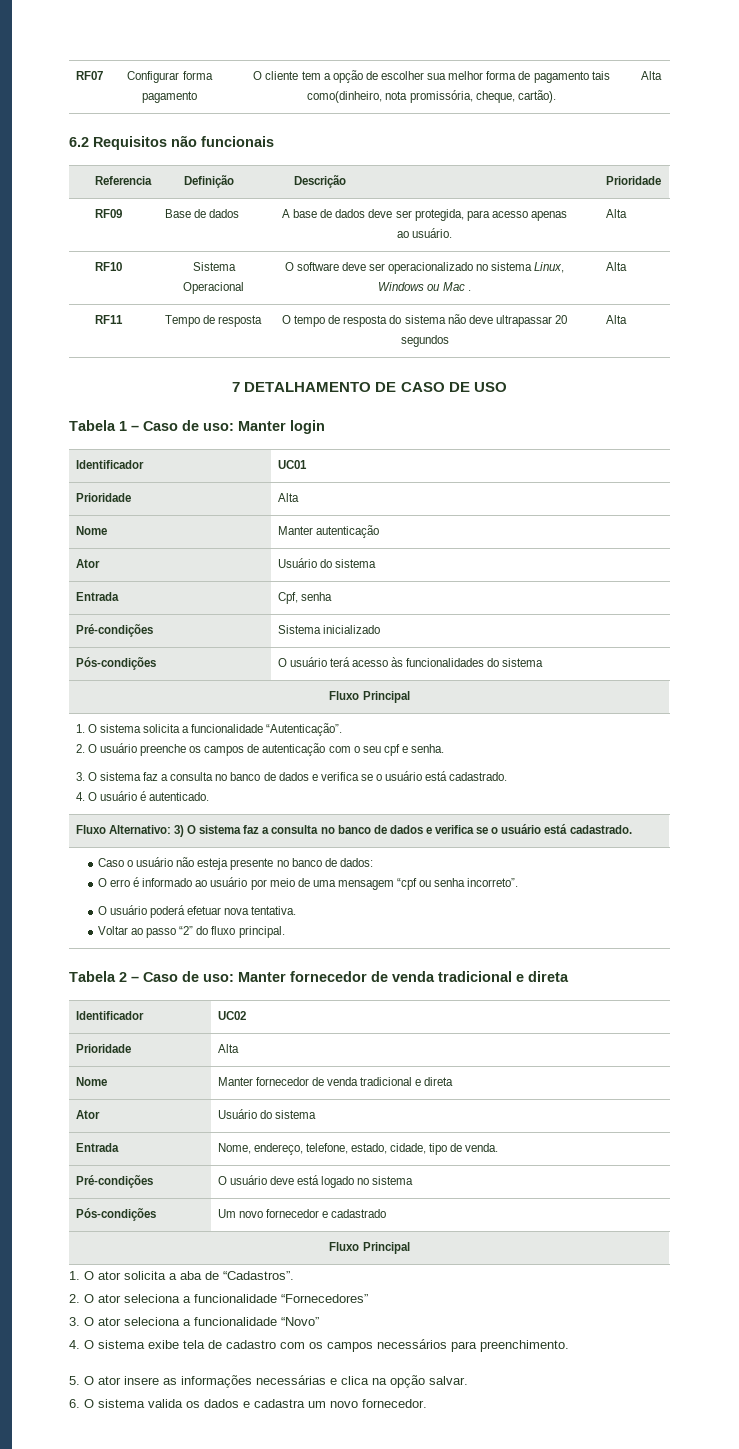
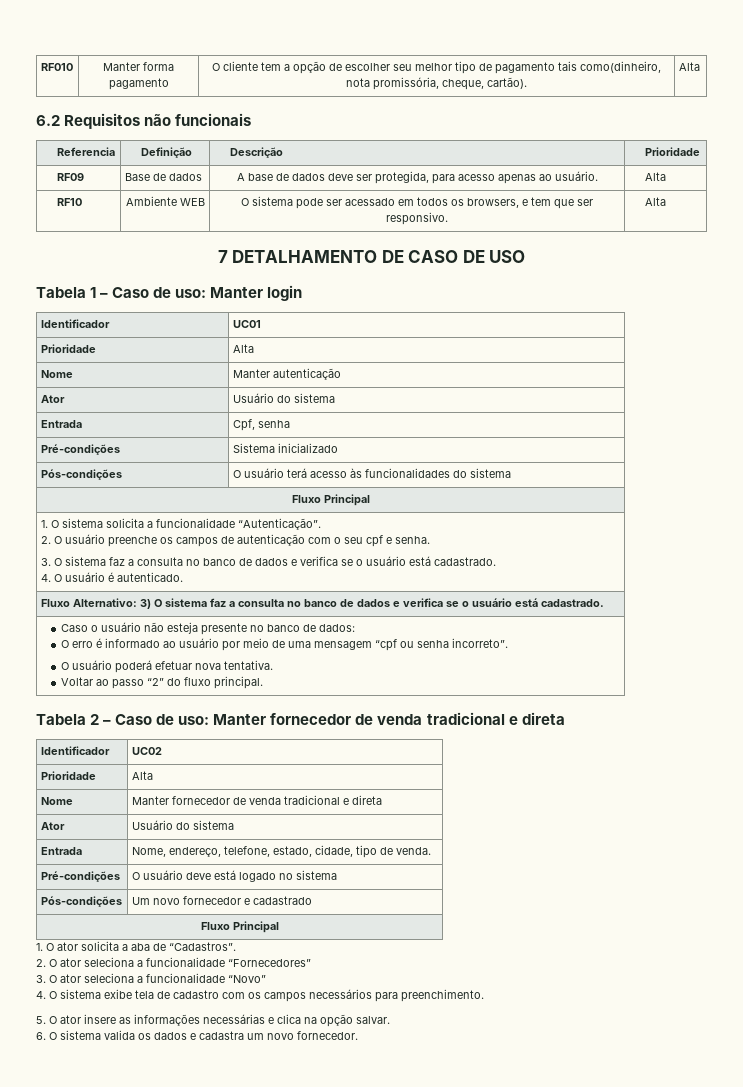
[75,71,103,80] [127,71,180,83] RF07 | Configurar -> [40,63,73,71] [103,62,140,71] RF010 | Manter
[427,71,517,80] sua melhor forma -> [393,61,476,74] seu melhor tipo
[192,262,236,271] [183,282,244,294] [284,262,565,274] [378,282,471,291] [605,262,627,271] [94,315,123,324] [164,315,262,327] [282,314,567,327] [400,335,449,347] Sistema Operacional | O software deve ser operacionalizado no sistema Linux, Windows ou Mac . | Alta // RF11 | Tempo de resposta | O tempo de resposta do sistema não deve ultrapassar 20 segundos -> [125,196,205,206] [241,196,593,209] [386,212,448,225] Ambiente WEB | O sistema pode ser acessado em todos os browsers, e tem que ser responsivo.

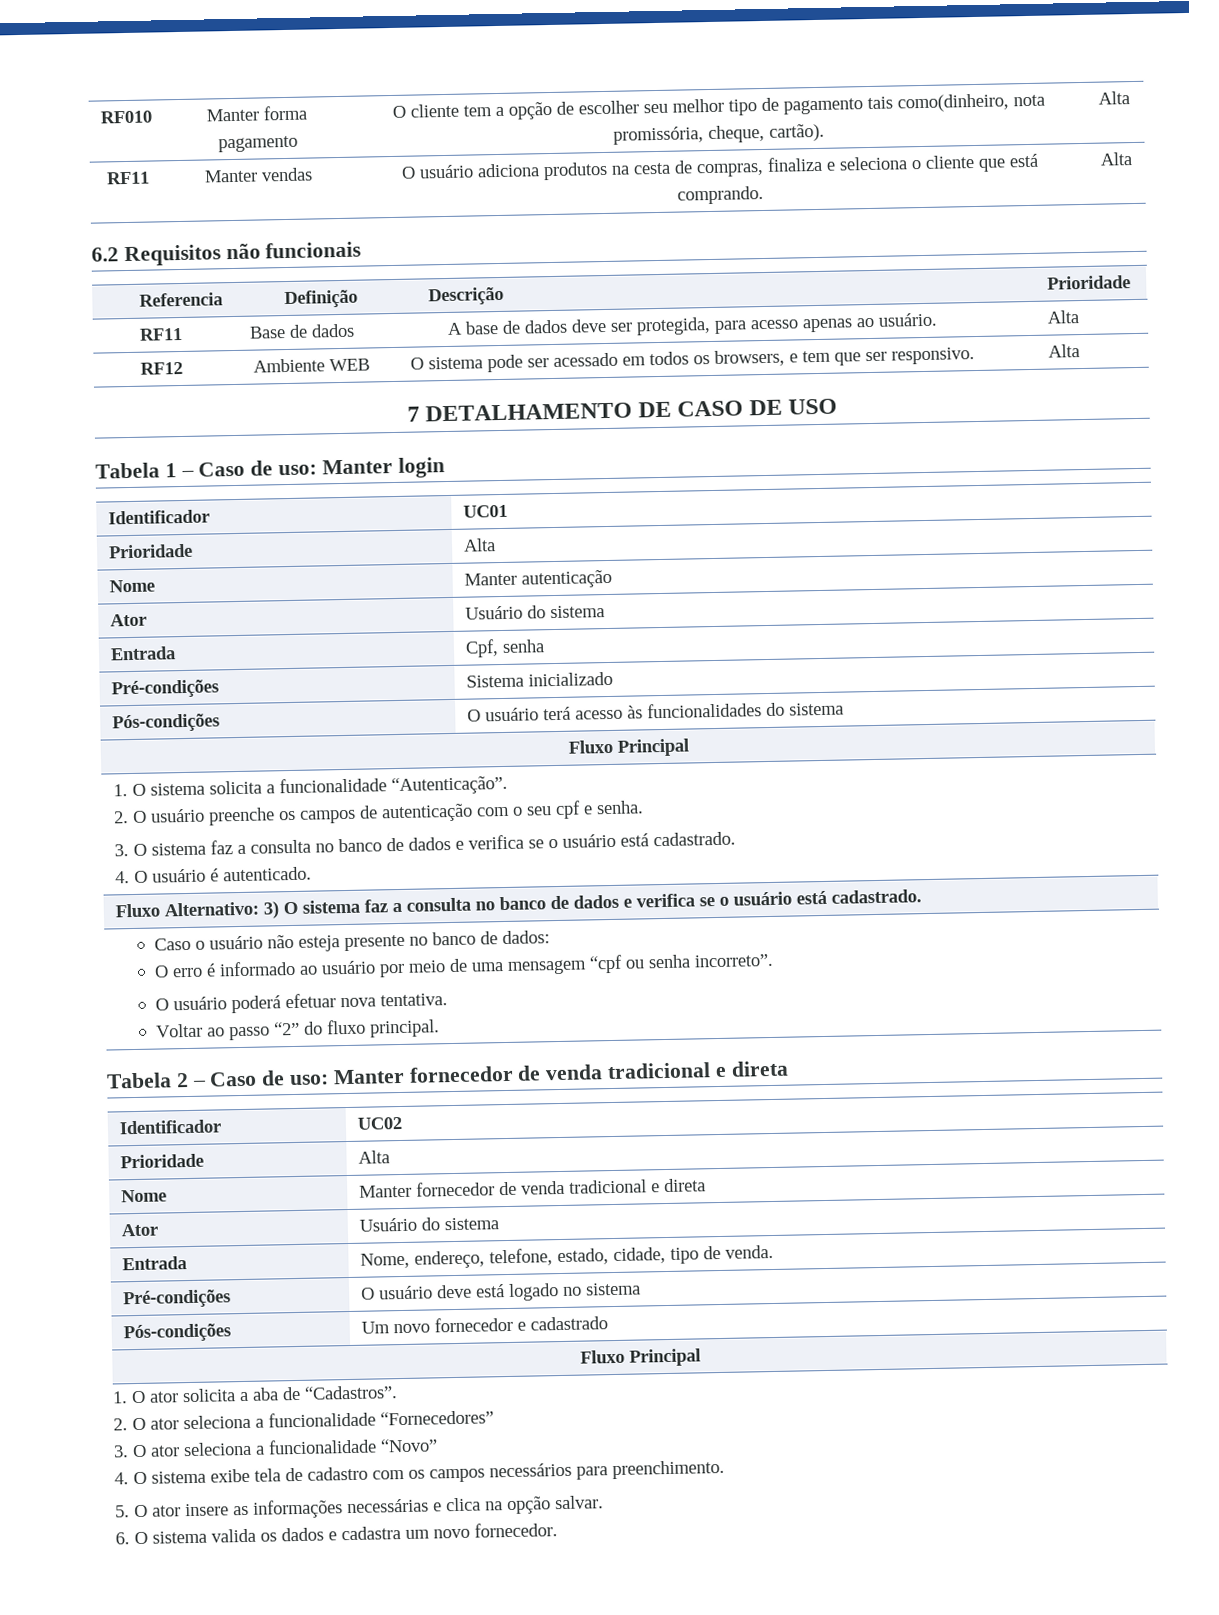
(700, 66) none -> [106,171,150,185] [203,167,313,183] [400,153,1039,181] [676,185,764,205] [1100,152,1132,166] // RF11 | Manter vendas | O usuário adiciona produtos na cesta de compras, finaliza e seleciona o cliente que está comprando. | Alta
[56,173,84,181] RF09 -> [139,327,184,341] RF11
[56,198,82,206] RF10 -> [140,361,184,375] RF12

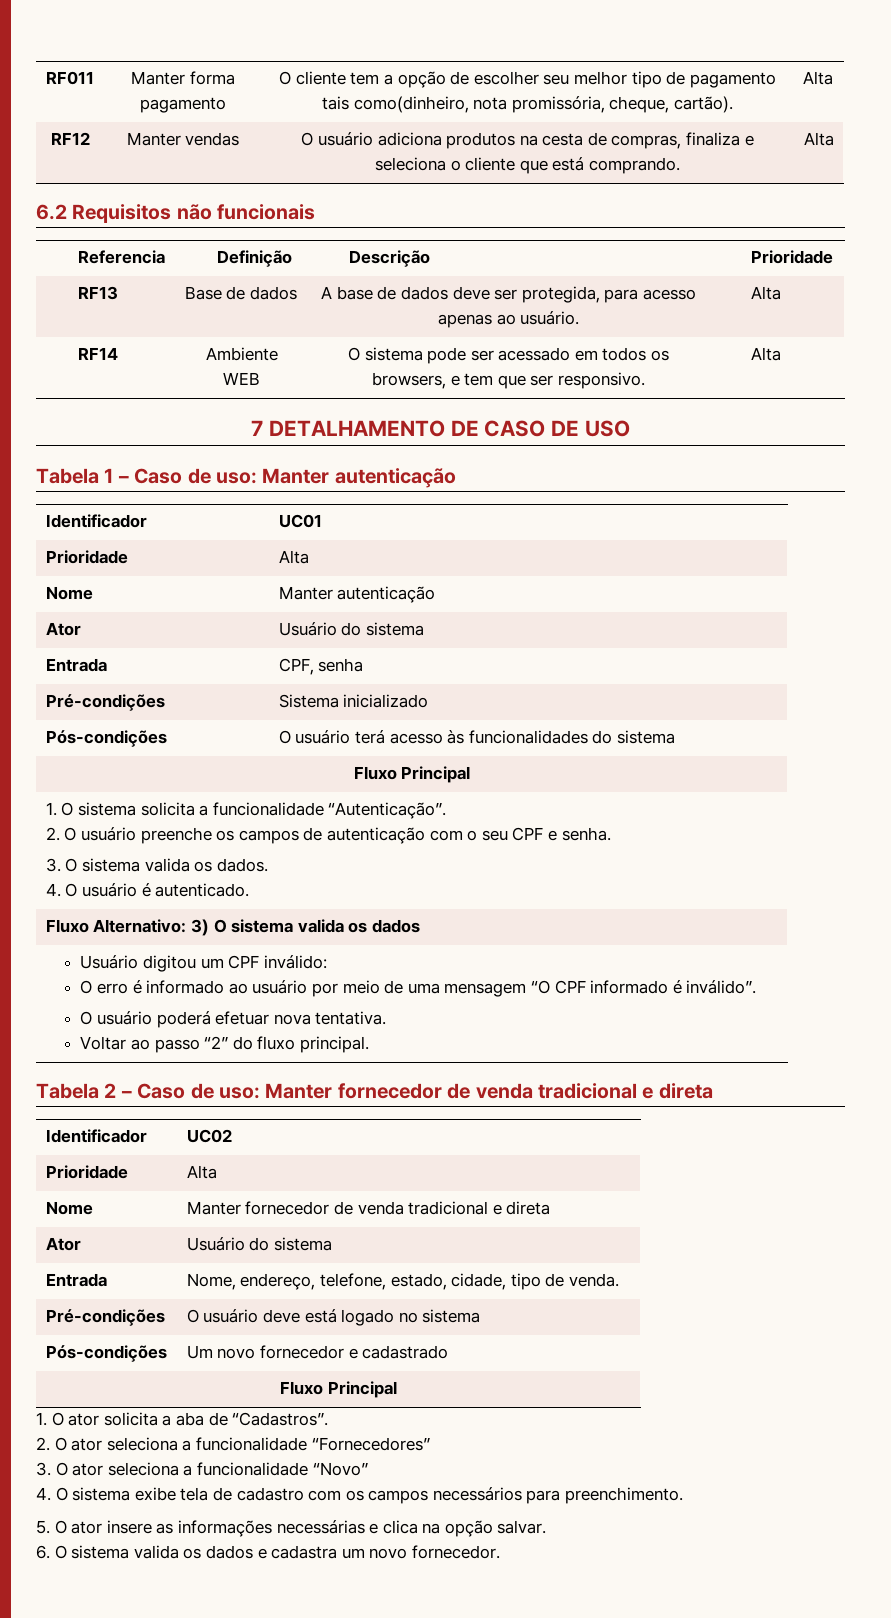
[99,110,153,124] RF010 -> [45,71,94,85] RF011
[106,171,150,185] RF11 -> [51,132,90,145] RF12
[139,327,184,341] RF11 -> [77,286,118,300] RF13
[140,361,184,375] RF12 -> [77,347,118,360] RF14
[397,457,445,478] login -> [334,468,456,488] autenticação
[464,639,499,658] Cpf, -> [278,658,314,675] CPF,
[554,800,581,820] cpf -> [512,827,544,841] CPF
[209,831,736,855] faz a consulta no banco de dados e verifica se o usuário está cadastrado. -> [144,858,268,872] valida os dados.
[363,889,922,913] [153,930,550,952] faz a consulta no banco de dados e verifica se o usuário está cadastrado. // Caso o usuário não esteja presente no banco de dados: -> [297,919,420,933] [80,955,327,972] valida os dados // Usuário digitou um CPF inválido:
[588,953,774,974] “cpf ou senha incorreto”. -> [530,980,757,994] “O CPF informado é inválido”.

